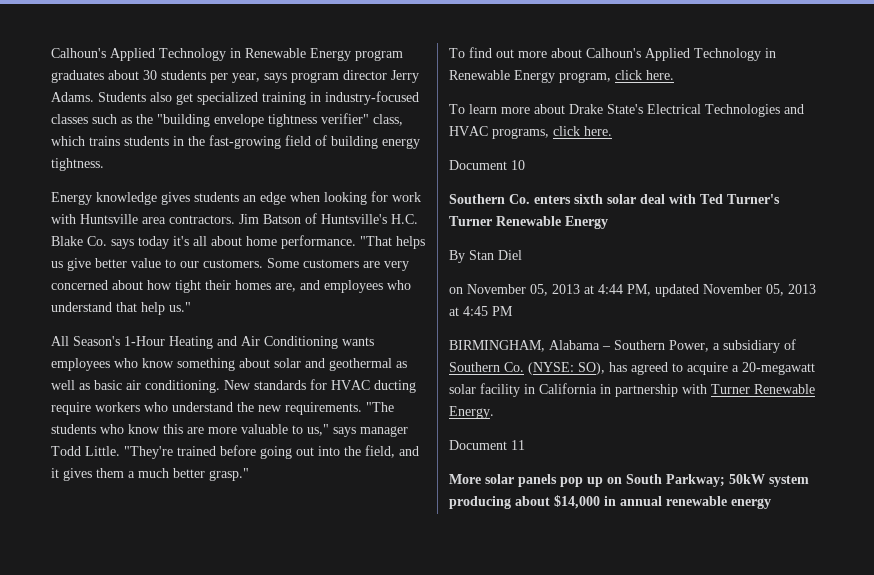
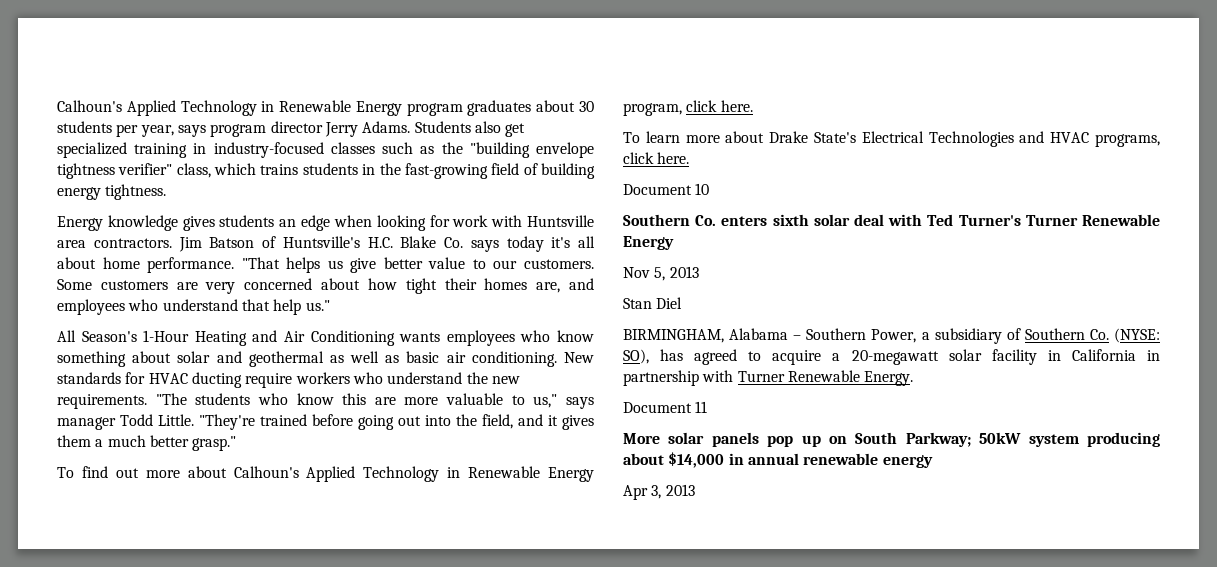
[449,250,465,263] By -> [623,266,699,281] Nov 5, 2013 //
[449,284,816,297] [449,306,513,316] // on November 05, 2013 at 4:44 PM, updated November 05, 2013 at 4:45 PM -> (683, 303) none
(771, 503) none -> [623,484,695,500] // Apr 3, 2013

